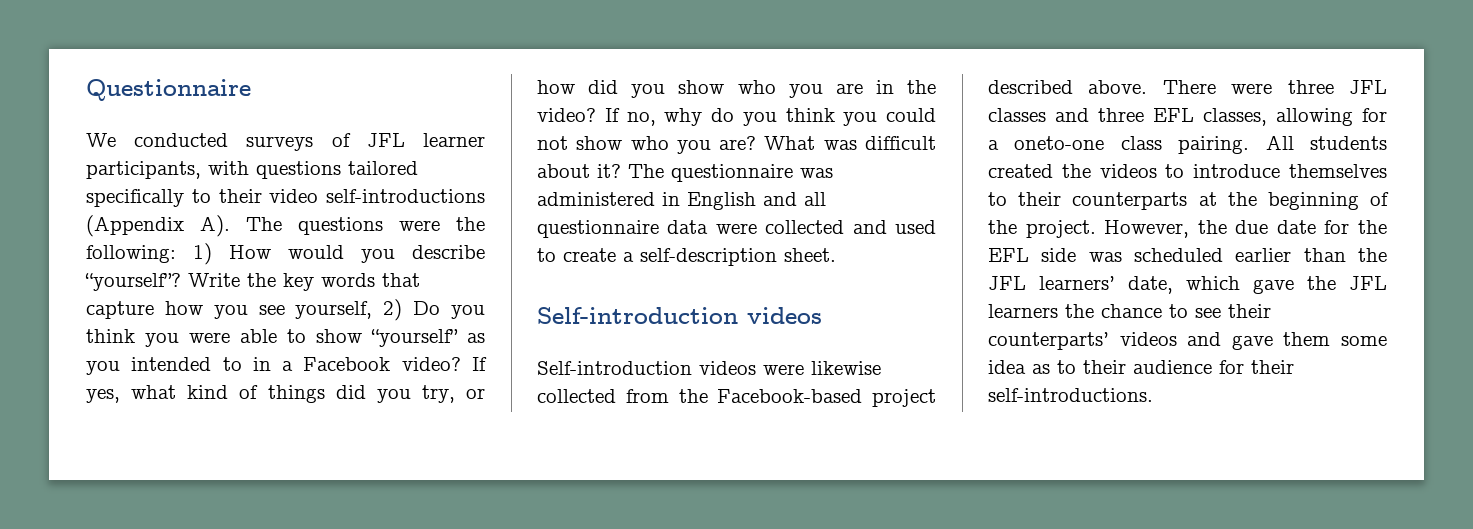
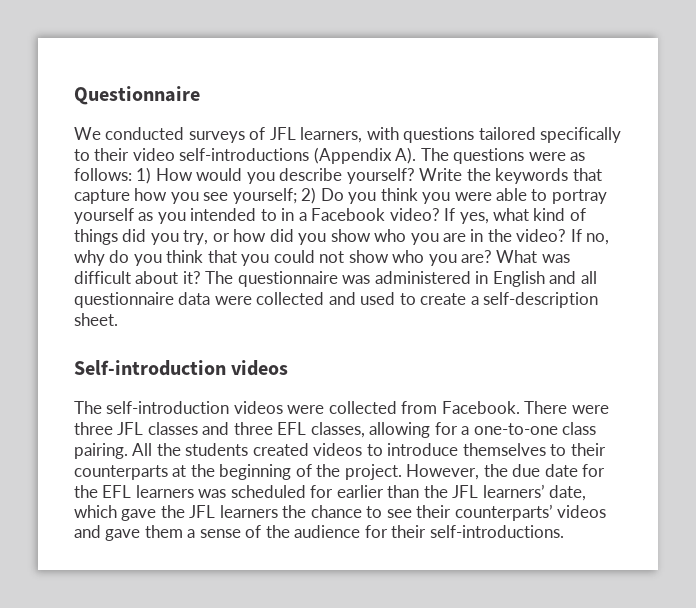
[422,133,485,147] [86,161,201,179] learner participants, -> [300,127,363,143] learners,
[456,217,485,231] [86,245,176,263] the following: -> [570,152,586,161] [74,168,132,181] as follows:
[85,273,181,291] “yourself”? -> [346,168,415,184] yourself?
[283,273,375,291] key words -> [495,168,569,184] keywords
[295,301,373,319] yourself, -> [232,188,297,204] yourself;
[316,329,458,347] show “yourself” -> [551,189,607,204] [74,208,134,224] portray yourself
(835, 115) none -> [207,250,237,263] that
[537,361,692,375] Self-introduction -> [74,401,230,414] The self-introduction
[811,361,881,375] likewise -> (325, 409) none
[678,389,936,407] [988,80,1148,94] the Facebook-based project described above. -> [441,401,520,414] Facebook.
[1014,136,1105,150] oneto-one -> [473,423,558,435] one-to-one
(1294, 142) none -> [156,443,181,456] the
[1061,164,1091,178] the -> (309, 449) none
[1041,248,1077,262] side -> [135,485,194,498] learners
(1223, 255) none -> [310,485,334,498] for
[1341,336,1387,346] [988,360,1126,374] some idea as to their -> [187,525,290,538] a sense of the

